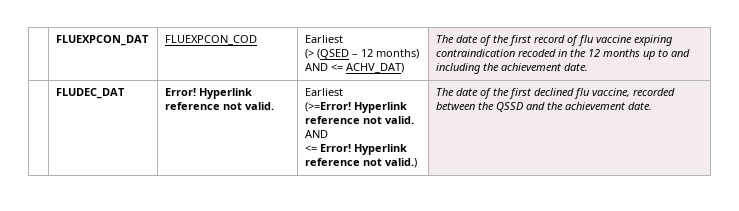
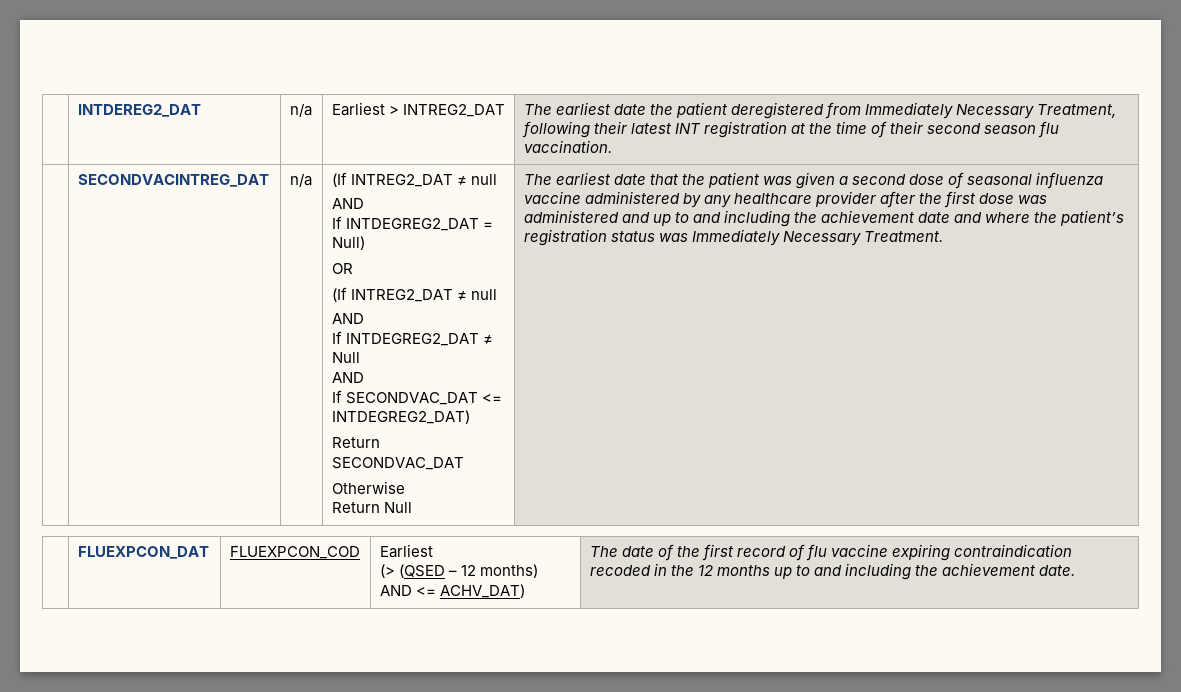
(55, 40) none -> [77,104,201,117] [289,103,312,117] [331,102,505,117] [523,102,1117,119] [521,121,1060,138] [523,140,612,153] [77,174,269,187] [289,173,312,187] [331,172,497,187] [331,198,364,209] [331,216,493,231] [331,236,365,250] [331,263,353,274] [331,287,497,302] [331,313,364,324] [331,331,493,346] [331,352,360,363] [331,372,364,383] [331,390,502,405] [331,410,470,424] [331,437,380,448] [331,457,464,470] [331,481,405,494] [331,502,412,513] [523,172,1104,189] [523,191,1048,208] [523,210,1125,227] [523,229,943,246] | INTDEREG2_DAT | n/a | Earliest > INTREG2_DAT | The earliest date the patient deregistered from Immediately Necessary Treatment, following their latest INT registration at the time of their second season flu vaccination. // | SECONDVACINTREG_DAT | n/a | (If INTREG2_DAT ≠ null // AND // If INTDEGREG2_DAT = Null) // OR // (If INTREG2_DAT ≠ null // AND // If INTDEGREG2_DAT ≠ Null // AND // If SECONDVAC_DAT <= INTDEGREG2_DAT) // Return SECONDVAC_DAT // Otherwise // Return Null | The earliest date that the patient was given a second dose of seasonal influenza vaccine administered by any healthcare provider after the first dose was administered and up to and including the achievement date and where the patient’s registration status was Immediately Necessary Treatment. //
[55,88,125,99] [164,88,252,99] [164,102,274,110] [304,88,343,96] [304,102,407,113] [304,116,414,124] [304,130,328,138] [304,144,407,155] [304,158,417,168] [435,88,675,99] [435,102,652,112] // | FLUDEC_DAT | Error! Hyperlink reference not valid. | Earliest // (>=Error! Hyperlink reference not valid. AND // <= Error! Hyperlink reference not valid.) | The date of the first declined flu vaccine, recorded between the QSSD and the achievement date. -> (1076, 570) none

